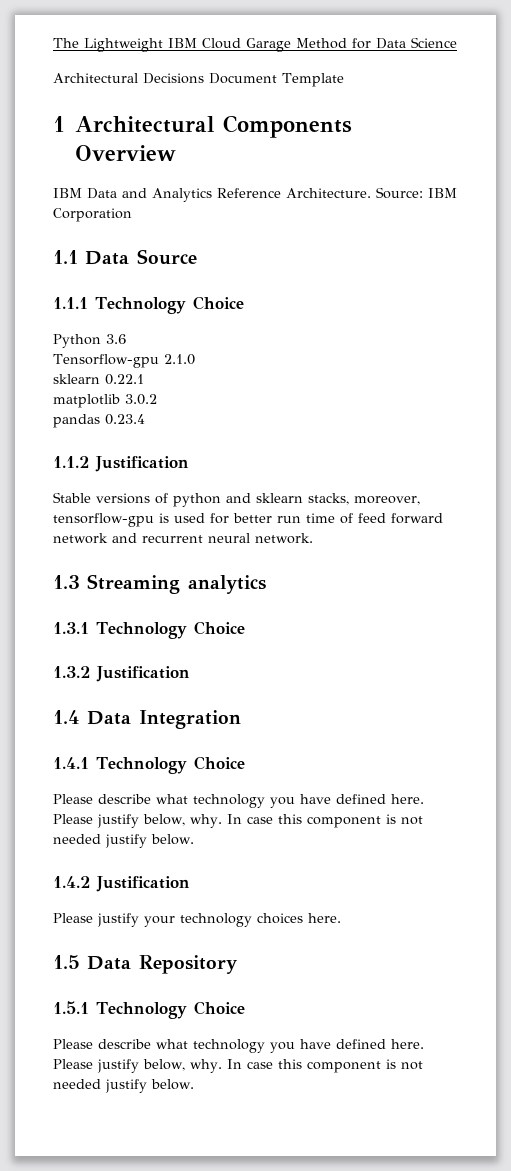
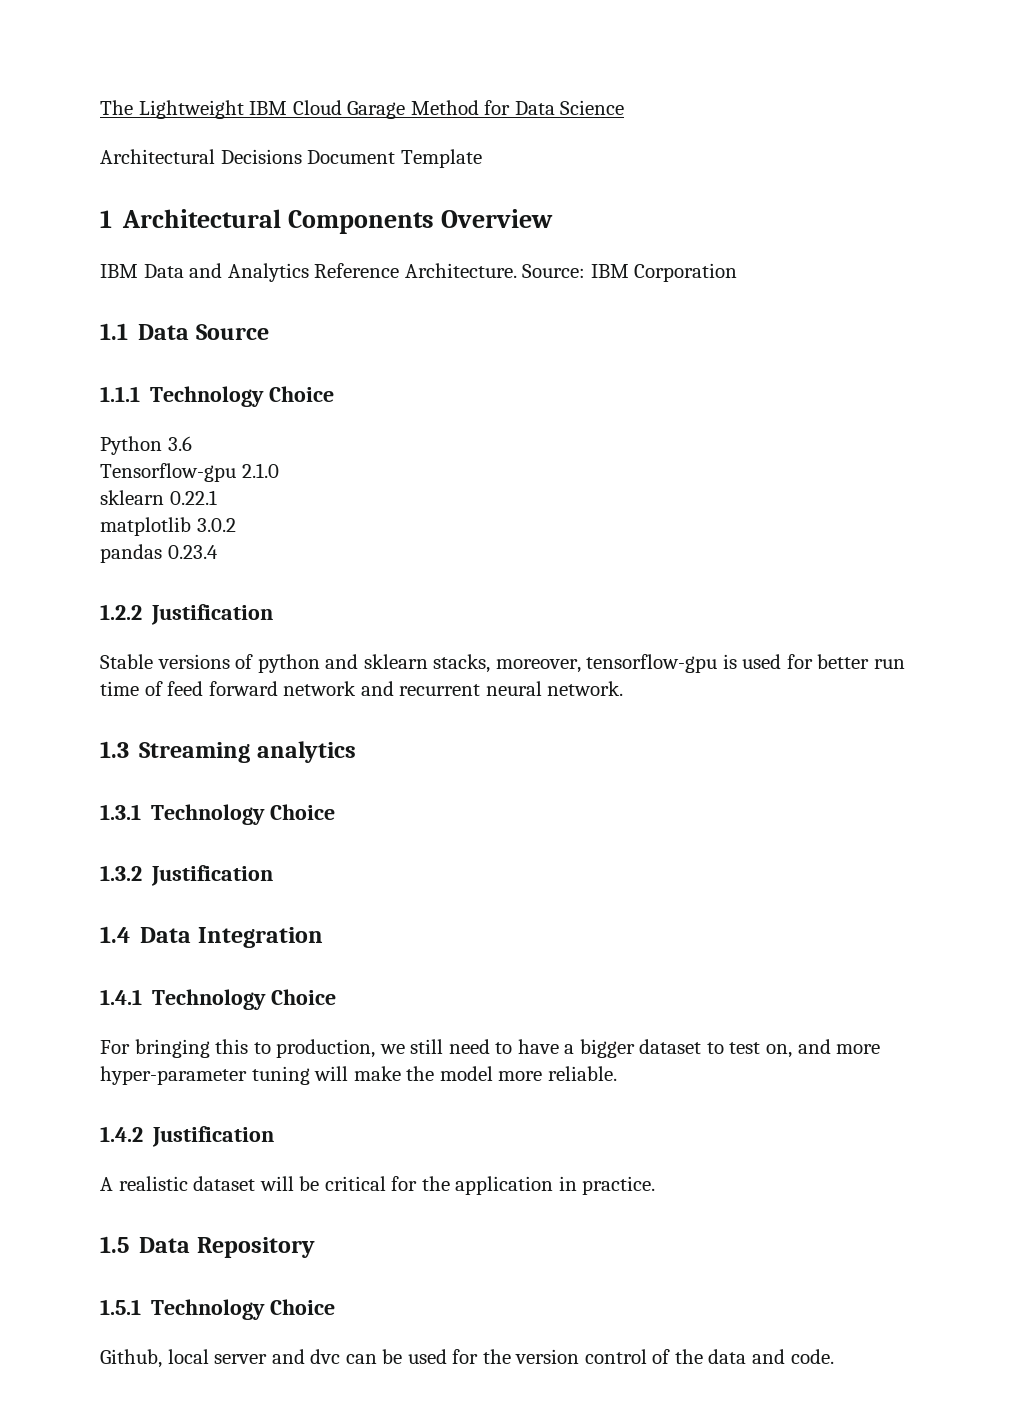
[53,456,89,468] 1.1.2 -> [100,604,142,620] 1.2.2
[53,794,424,808] [53,814,423,828] [53,834,194,848] [53,876,191,892] [53,913,341,927] Please describe what technology you have defined here. Please justify below, why. In case this component is not needed justify below. // 1.4.2 Justification // Please justify your technology choices here. -> [100,1039,881,1058] [100,1066,617,1085] [100,1126,275,1147] [100,1176,656,1195] For bringing this to production, we still need to have a bigger dataset to test on, and more hyper-parameter tuning will make the model more reliable. // 1.4.2 Justification // A realistic dataset will be critical for the application in practice.
[53,1039,424,1053] [53,1059,423,1073] [53,1079,194,1093] Please describe what technology you have defined here. Please justify below, why. In case this component is not needed justify below. -> [100,1349,834,1368] Github, local server and dvc can be used for the version control of the data and code.

